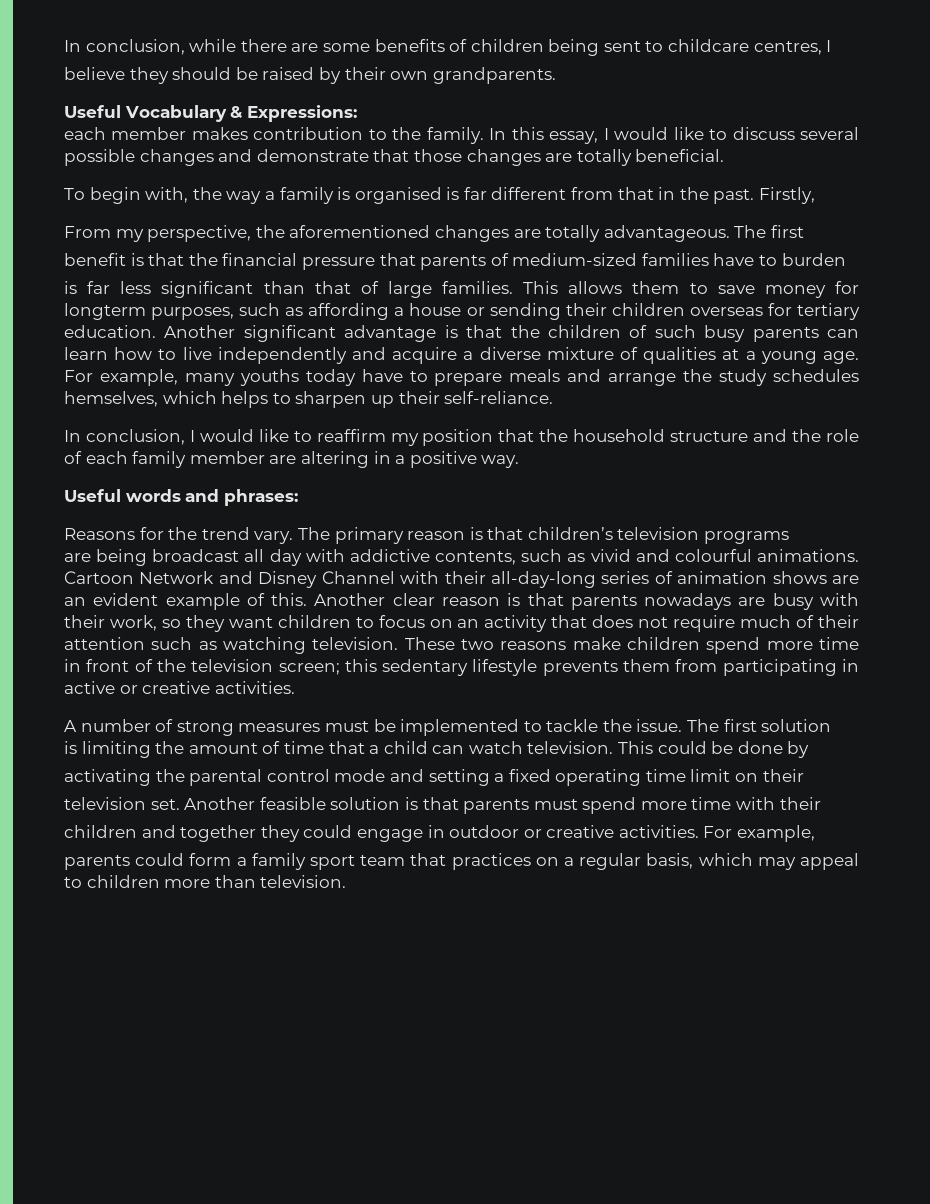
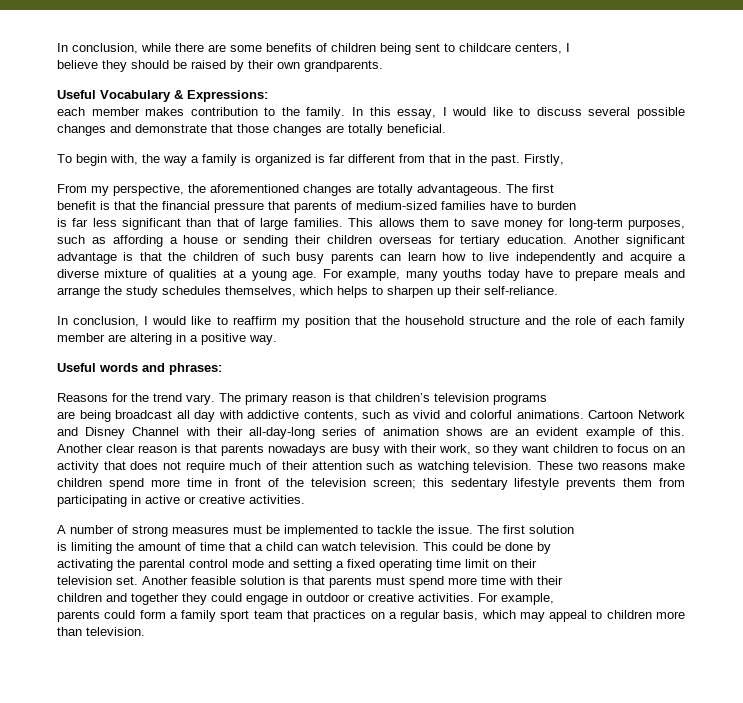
[753,41,822,55] centres, -> [515,43,562,54] centers,
[354,187,442,204] organised -> [255,154,311,166] organized
[64,303,146,320] longterm -> [568,218,623,230] long-term
[64,391,158,407] hemselves, -> [225,286,296,297] themselves,
[674,549,752,562] colourful -> [470,410,513,419] colorful

